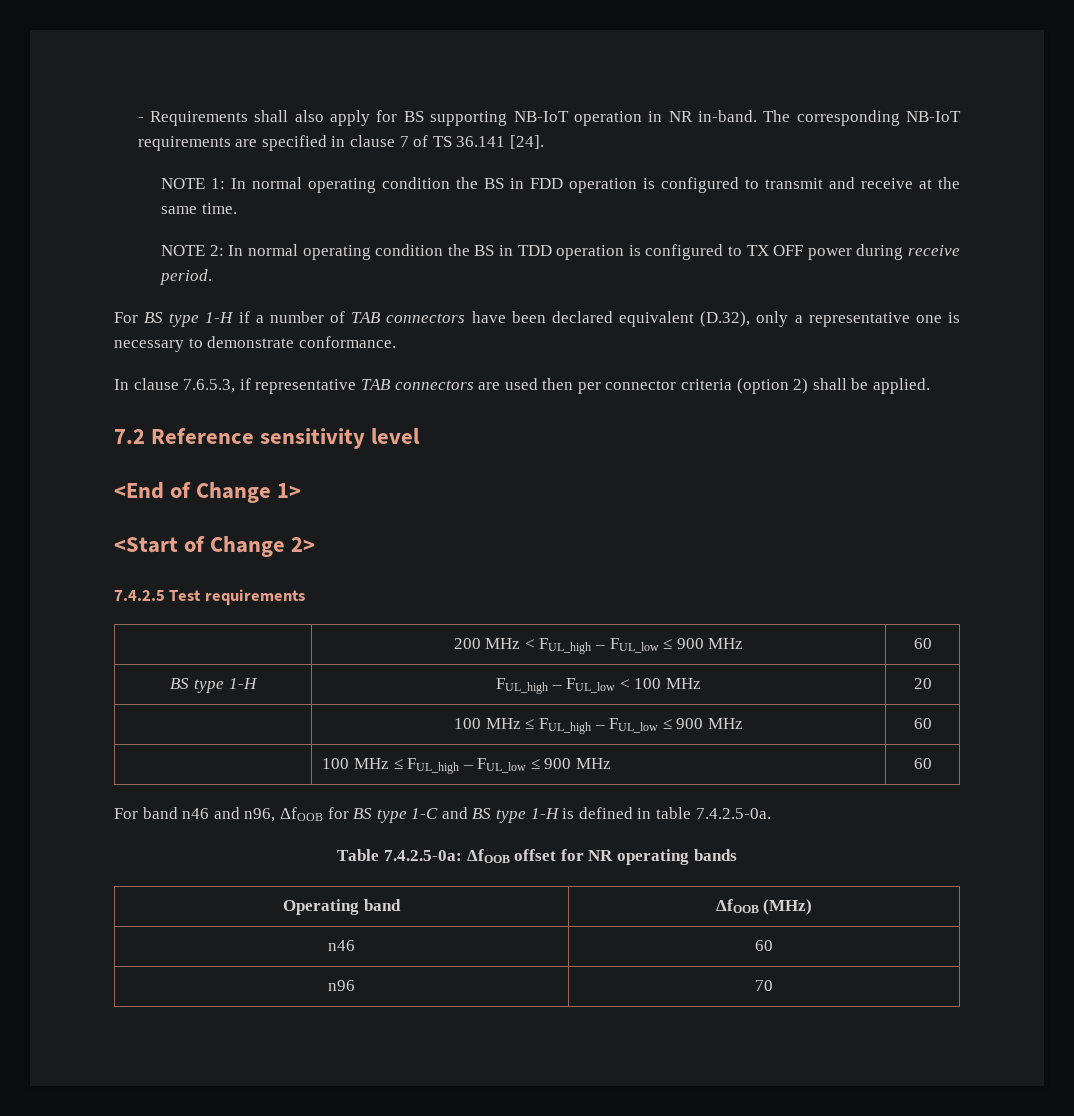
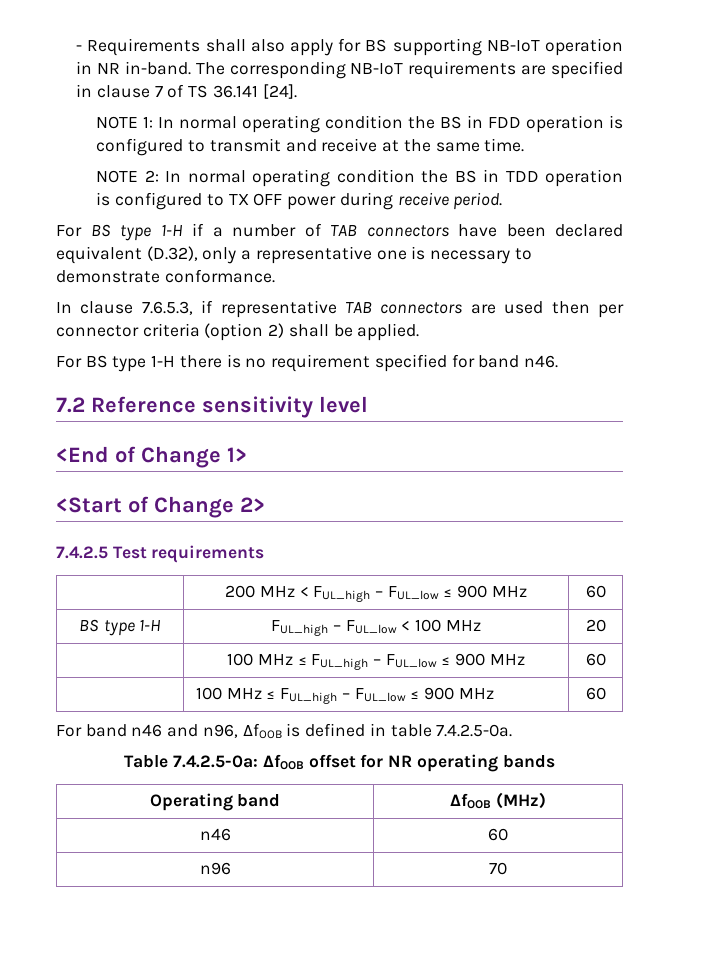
(931, 386) none -> [56,354,558,372] // For BS type 1-H there is no requirement specified for band n46.
[327,807,560,823] for BS type 1-C and BS type 1-H -> (282, 731) none

